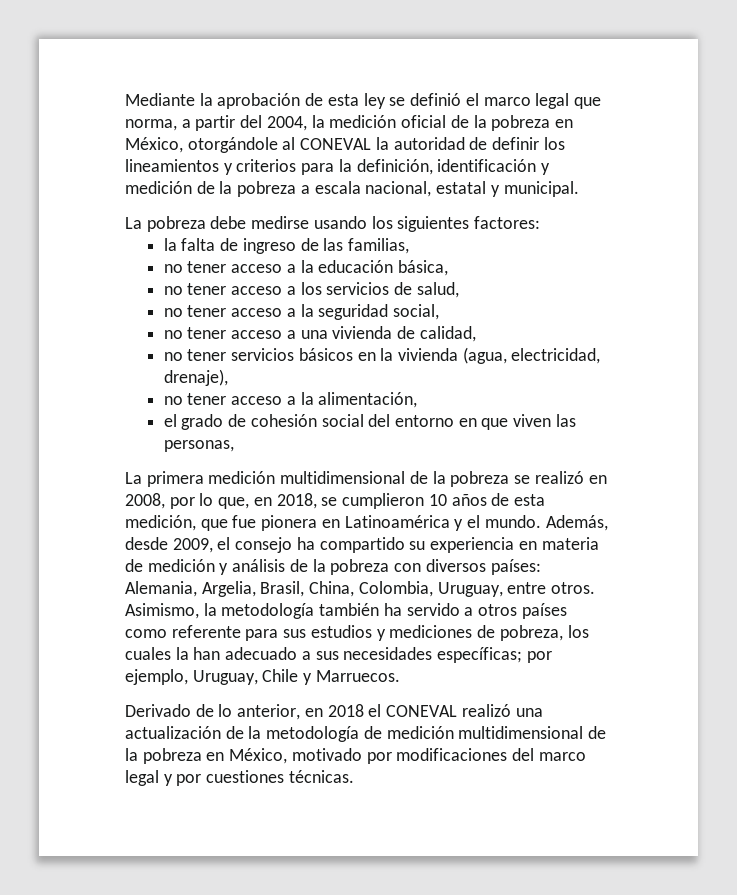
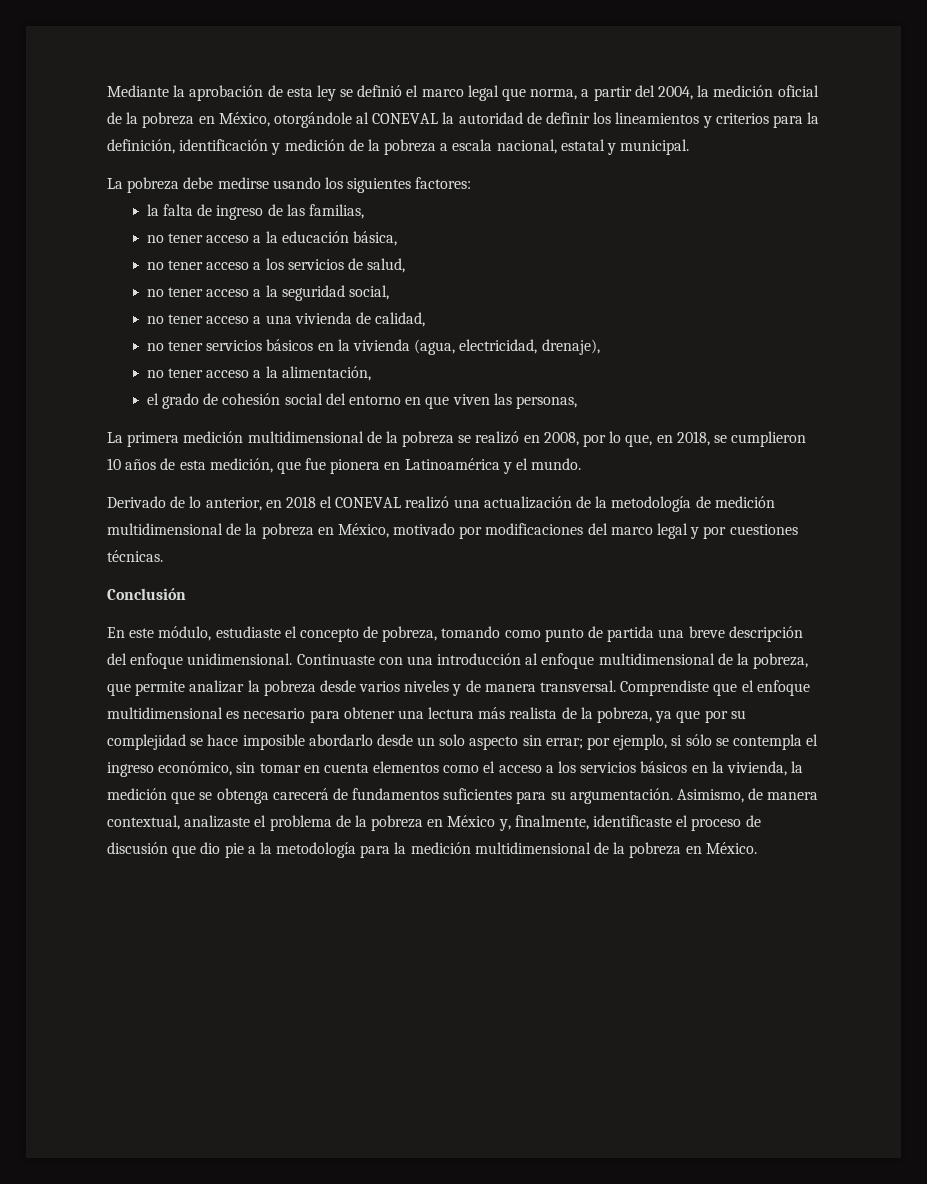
[545,515,608,531] [125,537,599,553] [125,559,541,575] [125,581,596,597] [125,603,567,619] [125,625,589,641] [125,647,552,663] [125,669,400,685] Además, desde 2009, el consejo ha compartido su experiencia en materia de medición y análisis de la pobreza con diversos países: Alemania, Argelia, Brasil, China, Colombia, Uruguay, entre otros. Asimismo, la metodología también ha servido a otros países como referente para sus estudios y mediciones de pobreza, los cuales la han adecuado a sus necesidades específicas; por ejemplo, Uruguay, Chile y Marruecos. -> (582, 464) none
(354, 776) none -> [107,588,186,600] [107,626,803,642] [107,653,809,669] [107,680,810,696] [107,707,746,723] [107,734,819,750] [107,761,804,777] [107,788,819,804] [107,815,761,831] [107,842,757,858] // Conclusión // En este módulo, estudiaste el concepto de pobreza, tomando como punto de partida una breve descripción del enfoque unidimensional. Continuaste con una introducción al enfoque multidimensional de la pobreza, que permite analizar la pobreza desde varios niveles y de manera transversal. Comprendiste que el enfoque multidimensional es necesario para obtener una lectura más realista de la pobreza, ya que por su complejidad se hace imposible abordarlo desde un solo aspecto sin errar; por ejemplo, si sólo se contempla el ingreso económico, sin tomar en cuenta elementos como el acceso a los servicios básicos en la vivienda, la medición que se obtenga carecerá de fundamentos suficientes para su argumentación. Asimismo, de manera contextual, analizaste el problema de la pobreza en México y, finalmente, identificaste el proceso de discusión que dio pie a la metodología para la medición multidimensional de la pobreza en México.

